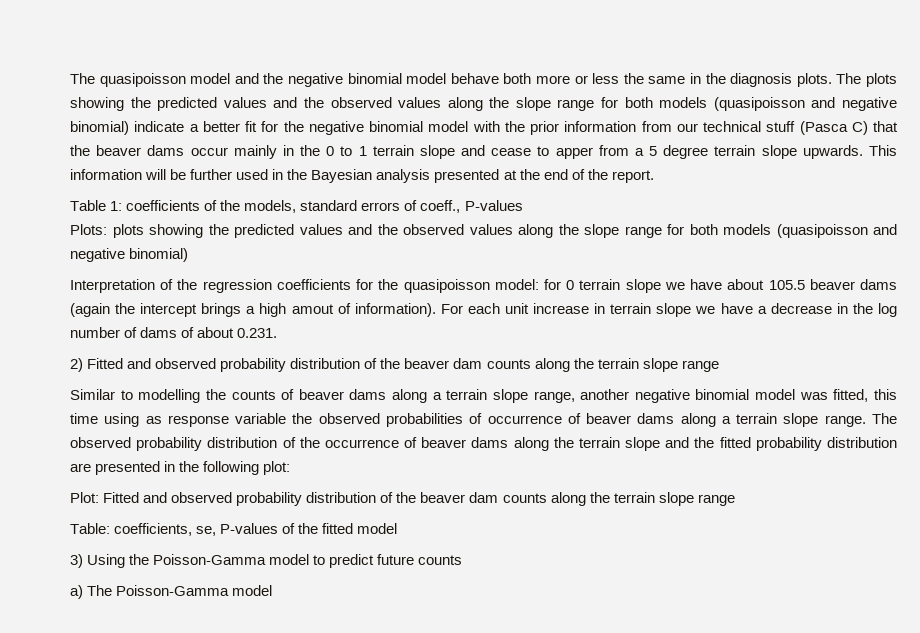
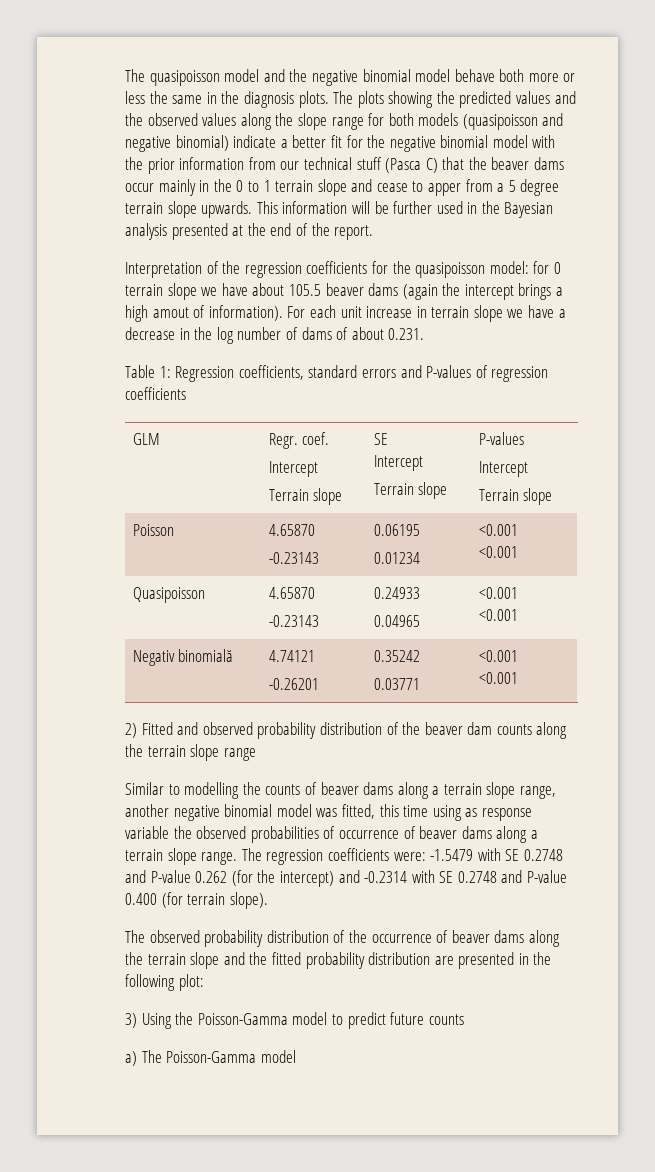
[70,200,523,213] [70,224,897,238] [70,248,189,262] // Table 1: coefficients of the models, standard errors of coeff., P-values // Plots: plots showing the predicted values and the observed values along the slope range for both models (quasipoisson and negative binomial) -> (374, 232) none
(278, 333) none -> [125,365,549,382] [125,387,186,400] [132,433,160,445] [268,432,330,449] [268,461,318,477] [268,488,343,505] [373,433,388,445] [373,455,423,471] [373,482,448,499] [478,432,524,445] [478,461,528,477] [478,488,553,505] [132,524,174,536] [268,524,315,536] [268,552,319,564] [373,524,420,536] [373,552,420,564] [478,524,518,536] [478,546,518,558] [132,587,205,603] [268,587,315,599] [268,615,319,627] [373,587,420,599] [373,615,420,627] [478,587,518,599] [478,609,518,621] [132,649,234,666] [268,650,315,662] [268,678,319,690] [373,650,420,662] [373,678,420,690] [478,650,518,662] [478,672,518,684] // Table 1: Regression coefficients, standard errors and P-values of regression coefficients // GLM | Regr. coef. // Intercept // Terrain slope | SE // Intercept // Terrain slope | P-values // Intercept // Terrain slope // Poisson | 4.65870 // -0.23143 | 0.06195 // 0.01234 | <0.001 // <0.001 // Quasipoisson | 4.65870 // -0.23143 | 0.24933 // 0.04965 | <0.001 // <0.001 // Negativ binomială | 4.74121 // -0.26201 | 0.35242 // 0.03771 | <0.001 // <0.001
(898, 418) none -> [266,848,563,865] [125,870,568,887] [125,892,268,909] [125,930,145,943] regression coefficients were: -1.5479 with SE 0.2748 and P-value 0.262 (for the intercept) and -0.2314 with SE 0.2748 and P-value 0.400 (for terrain slope). // The
[70,492,735,506] [70,523,398,536] // Plot: Fitted and observed probability distribution of the beaver dam counts along the terrain slope range // Table: coefficients, se, P-values of the fitted model -> (204, 982) none

